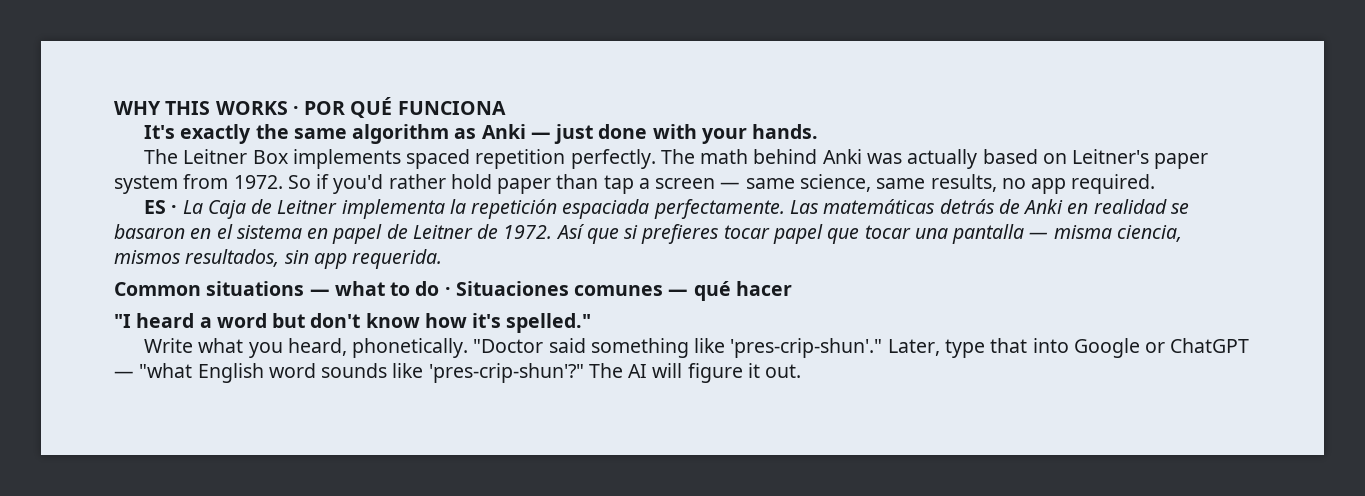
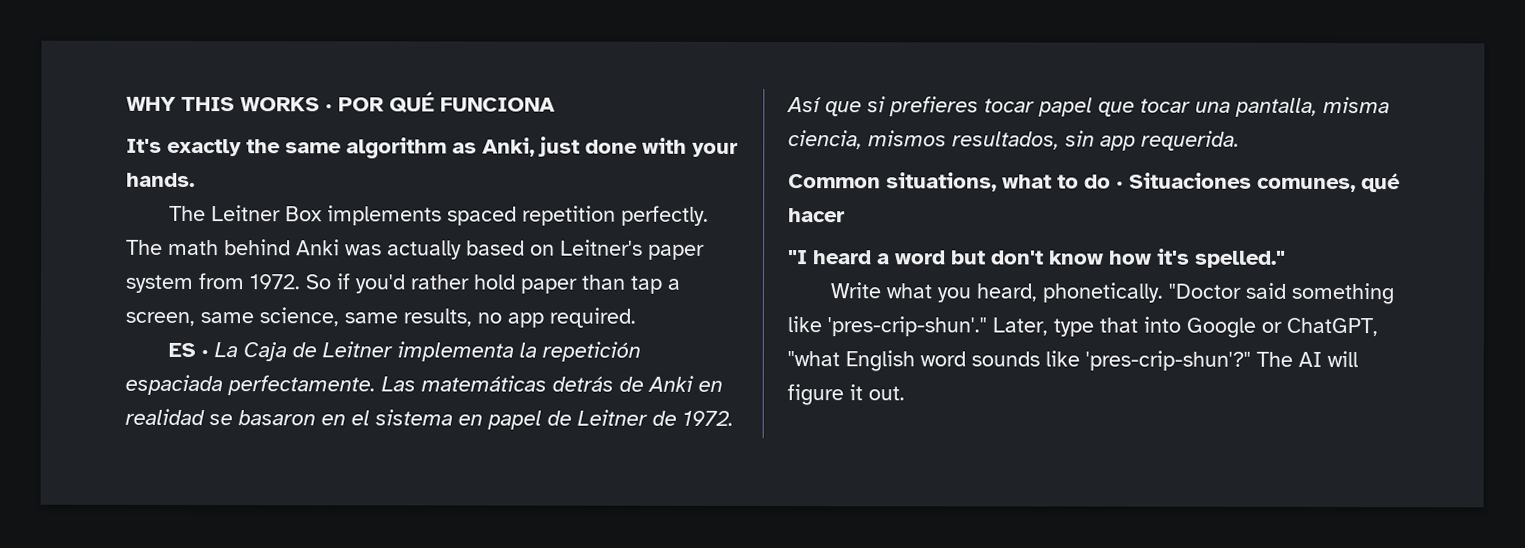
[481,124,551,139] Anki — -> [482,137,535,157] Anki,
[655,178,741,189] screen — -> [125,311,195,327] screen,
[952,224,1049,244] pantalla — -> [1235,97,1318,117] pantalla,
[206,281,330,296] situations — -> [886,172,997,192] situations,
[574,285,689,296] comunes — -> [1257,177,1356,193] comunes,
[1170,338,1250,353] [114,371,134,378] ChatGPT — -> [1286,317,1378,337] ChatGPT,

